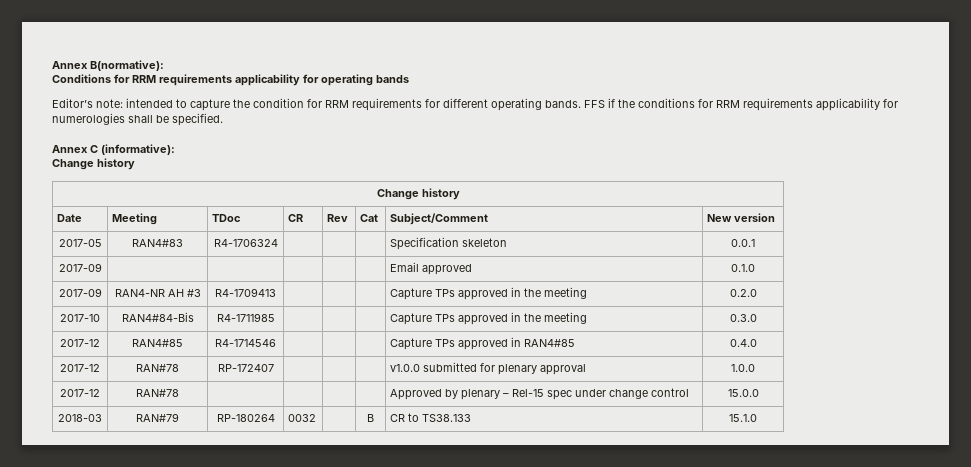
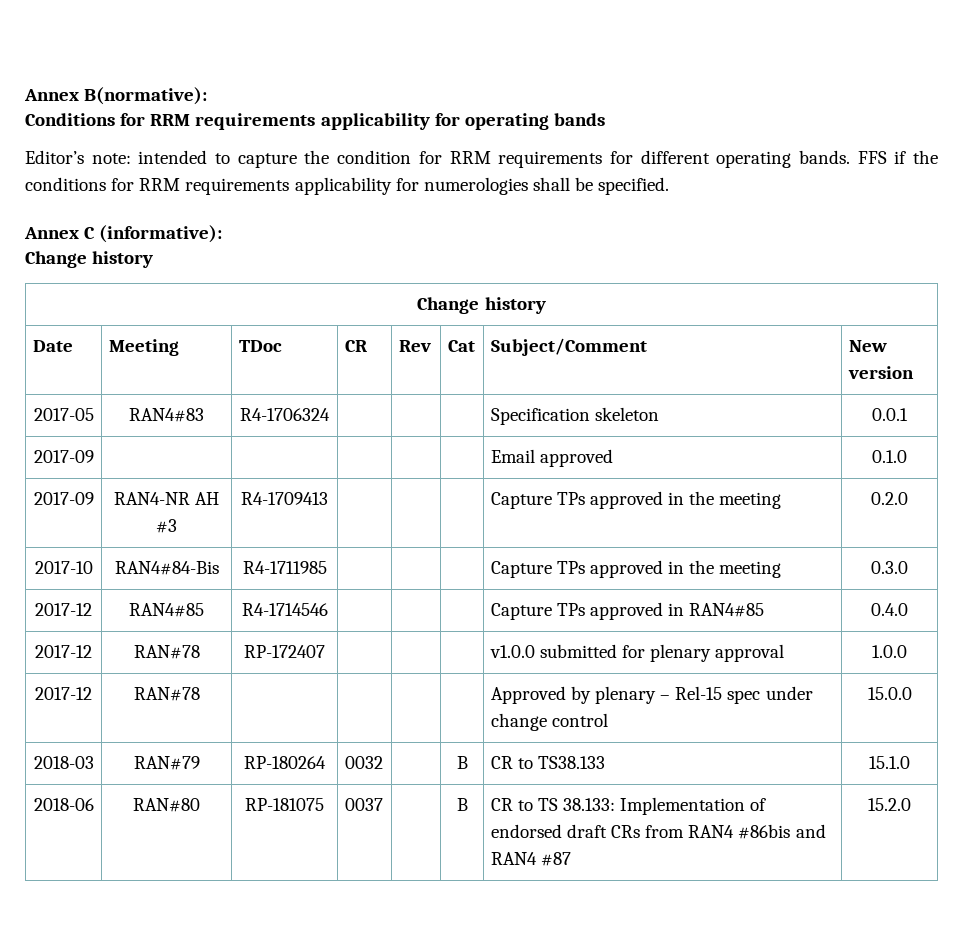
(757, 418) none -> [33,798,94,811] [133,798,200,812] [245,798,324,811] [344,798,383,811] [456,798,468,811] [490,797,767,815] [490,824,826,839] [490,852,571,866] [868,798,911,811] // 2018-06 | RAN#80 | RP-181075 | 0037 | | B | CR to TS 38.133: Implementation of endorsed draft CRs from RAN4 #86bis and RAN4 #87 | 15.2.0

